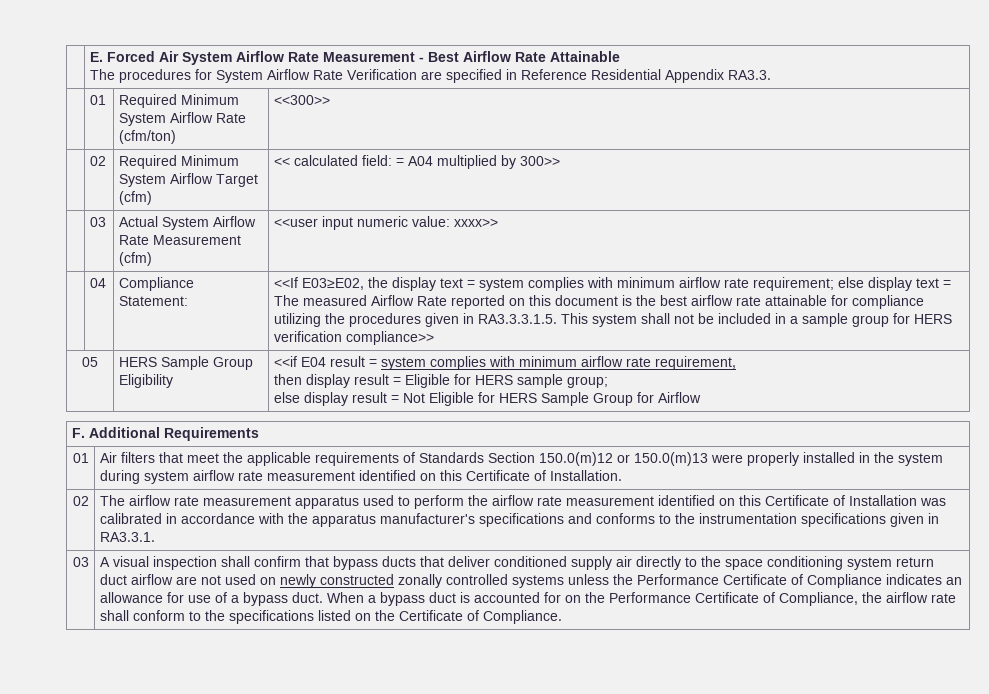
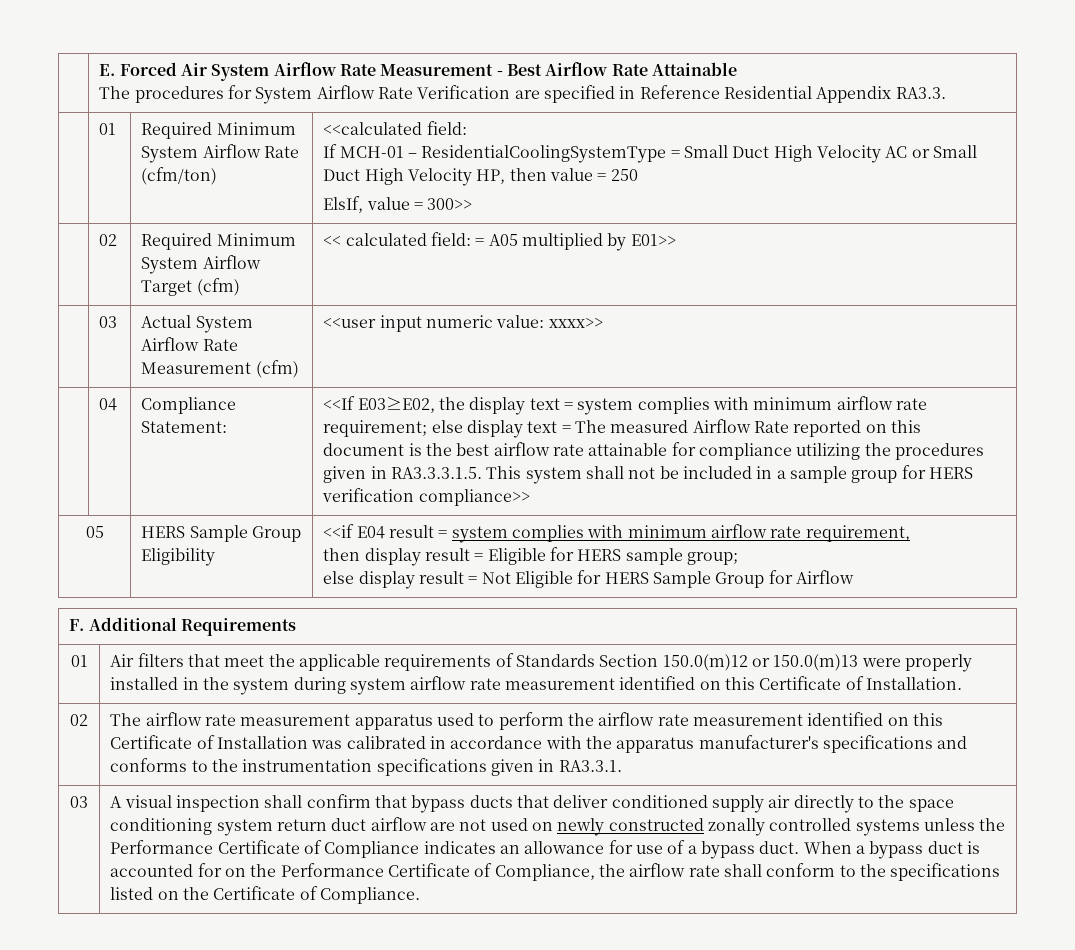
[273,95,330,105] <<300>> -> [323,121,467,135] [323,144,977,163] [323,168,638,186] [323,196,473,213] <<calculated field: // If MCH-01 – ResidentialCoolingSystemType = Small Duct High Velocity AC or Small Duct High Velocity HP, then value = 250 // ElsIf, value = 300>>
[407,156,433,166] A04 -> [488,234,518,246] A05
[519,156,560,166] 300>> -> [630,234,676,246] E01>>

